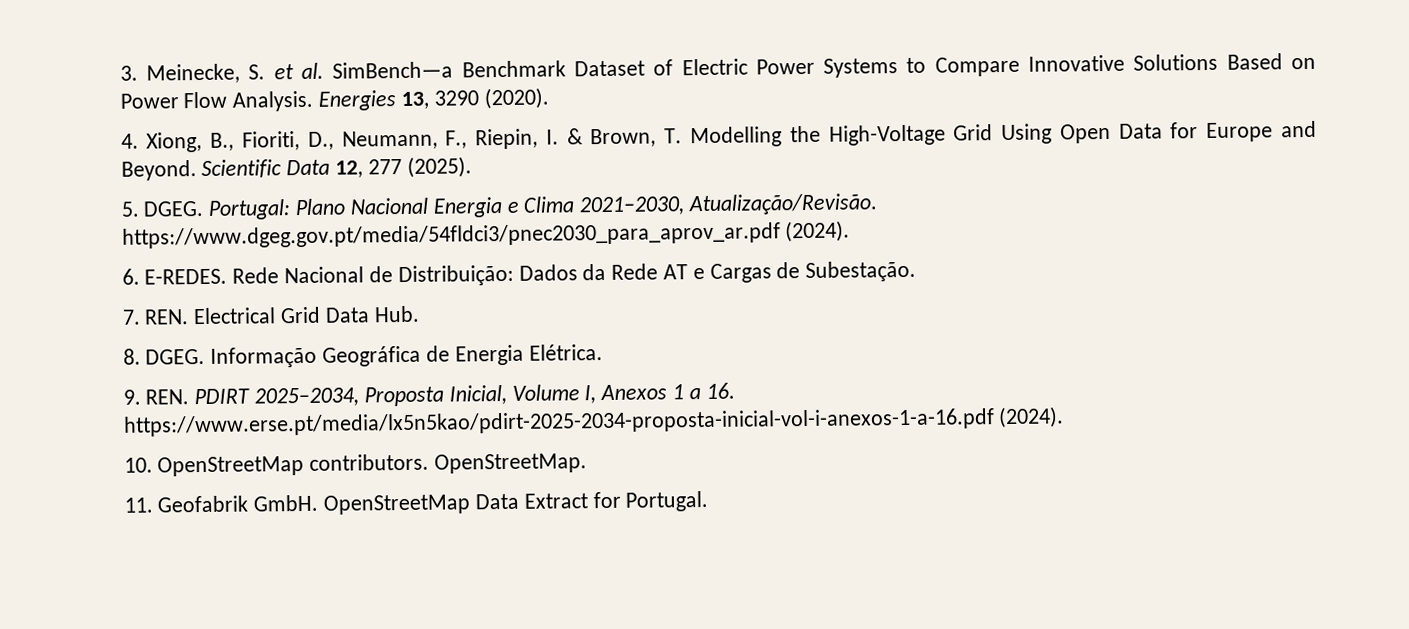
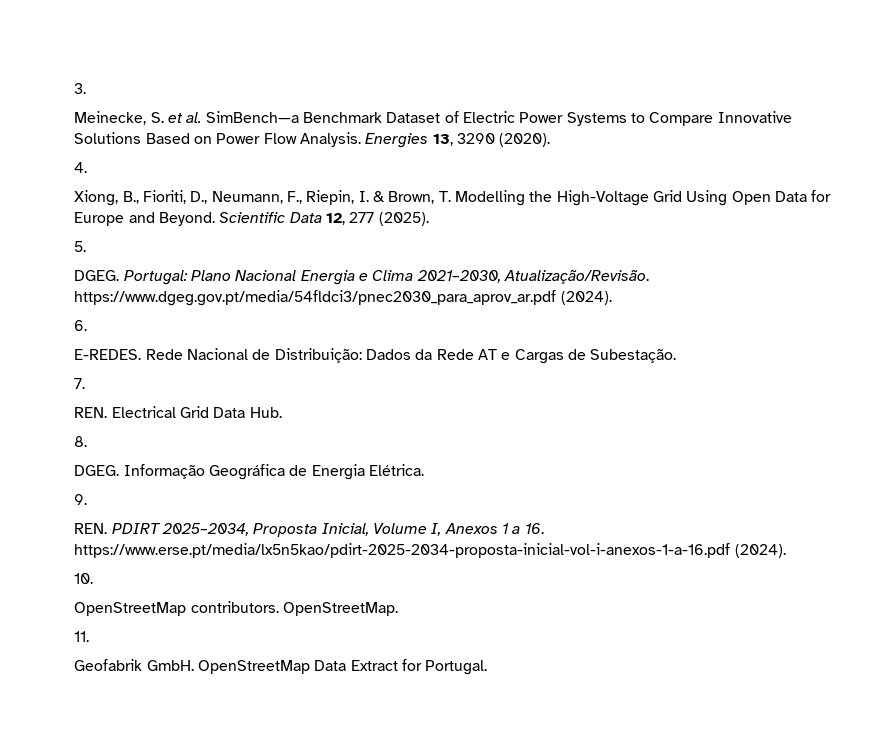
(138, 73) none -> (87, 88) //
(139, 141) none -> (88, 167) //
(139, 209) none -> (87, 246) //
(140, 276) none -> (88, 325) //
(141, 317) none -> (86, 383) //
(141, 356) none -> (88, 441) //
(141, 397) none -> (88, 499) //
(153, 465) none -> (94, 578) //
(153, 505) none -> (90, 636) //

